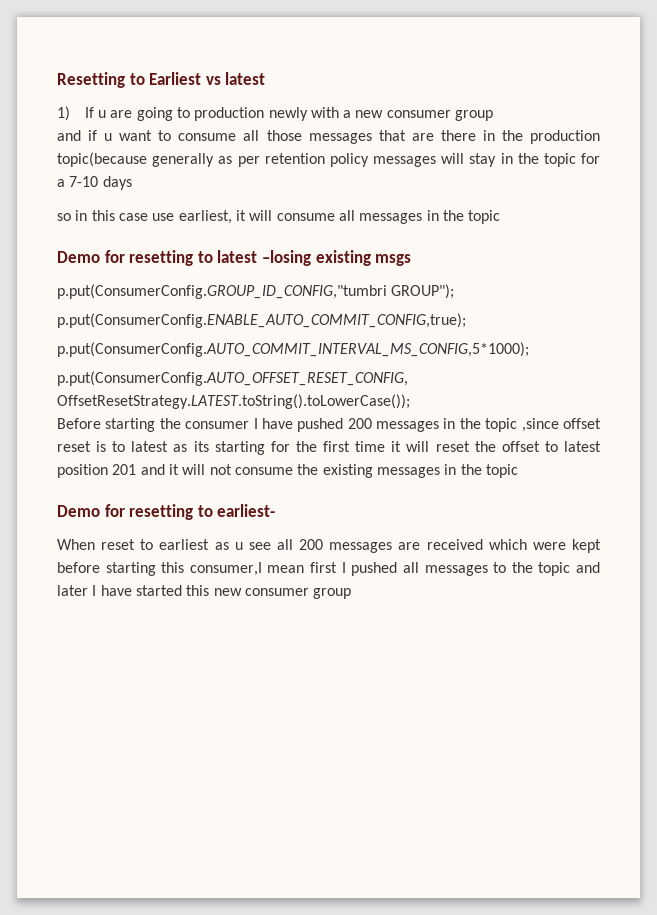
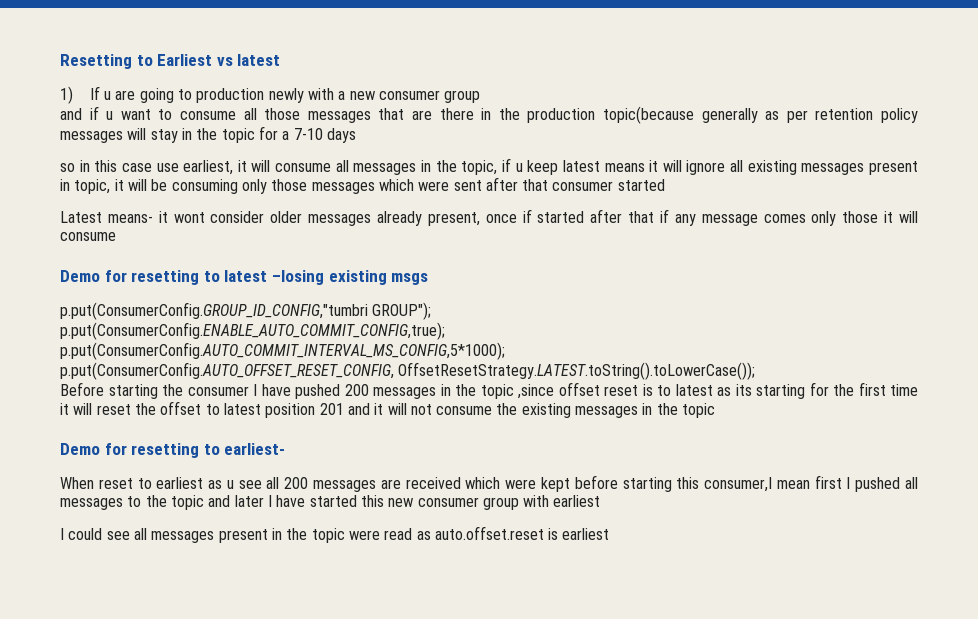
[468,210,501,224] topic -> [461,158,918,175] [60,177,665,194] [60,209,919,226] [60,232,116,241] topic, if u keep latest means it will ignore all existing messages present in topic, it will be consuming only those messages which were sent after that consumer started // Latest means- it wont consider older messages already present, once if started after that if any message comes only those it will consume
(352, 593) none -> [523,495,601,507] [60,526,610,543] with earliest // I could see all messages present in the topic were read as auto.offset.reset is earliest

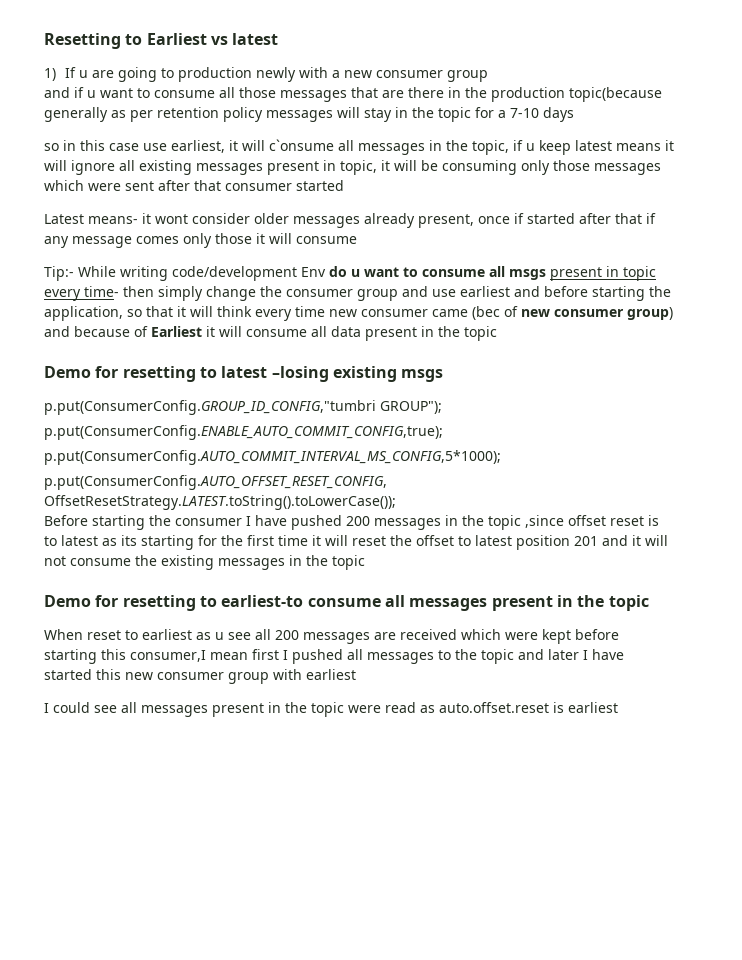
[275,163,332,172] consume -> [269,139,334,151] c`onsume
(116, 236) none -> [44,266,656,281] [44,286,671,301] [44,306,673,321] [44,326,497,341] // Tip:- While writing code/development Env do u want to consume all msgs present in topic every time- then simply change the consumer group and use earliest and before starting the application, so that it will think every time new consumer came (bec of new consumer group) and because of Earliest it will consume all data present in the topic
[224,443,286,455] earliest- -> [221,595,649,611] earliest-to consume all messages present in the topic

